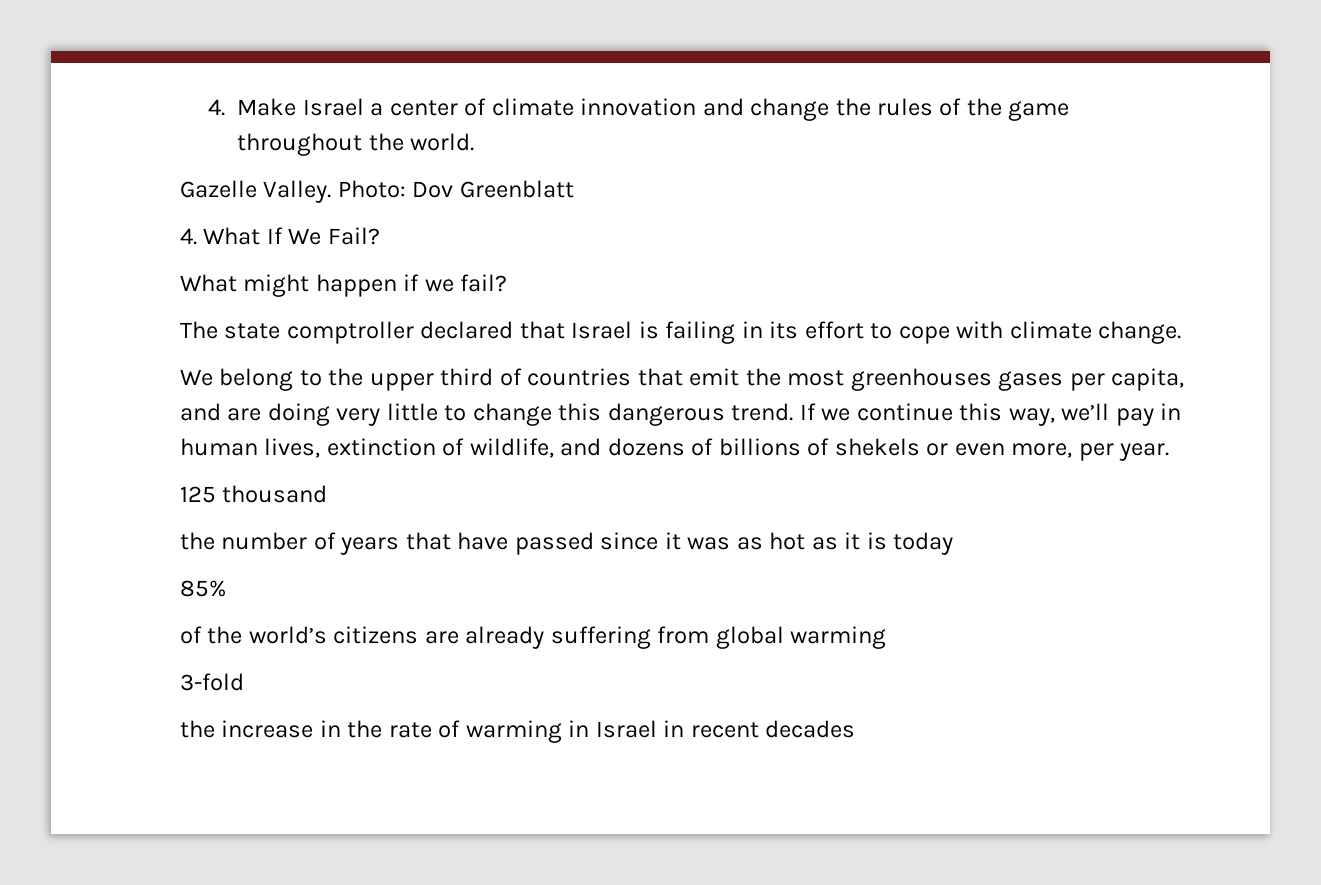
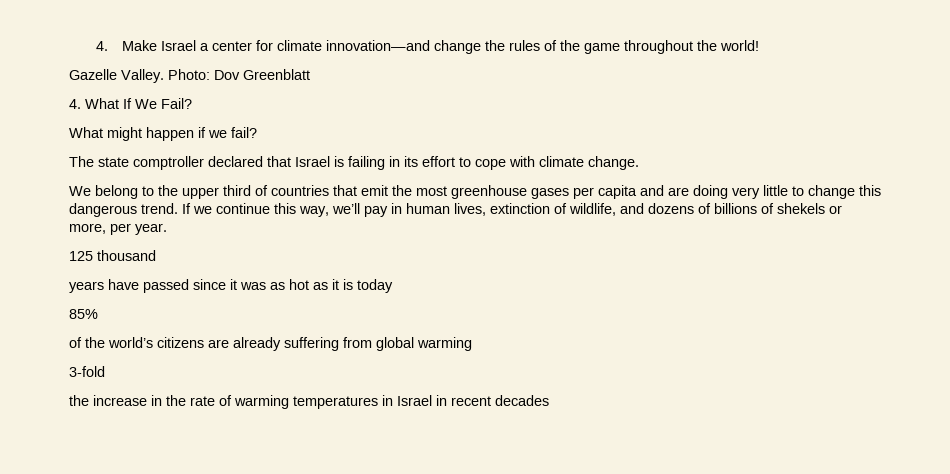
[464,98,744,116] of climate innovation and -> [256,40,431,51] for climate innovation—and
[410,133,475,151] world. -> [720,40,760,51] world!
[850,368,992,391] greenhouses -> [451,185,527,199] greenhouse
[1111,368,1185,391] capita, -> [598,185,637,199] capita
[954,443,1005,456] even -> (842, 209) none
[180,532,451,555] the number of years that -> [69,281,104,293] years
(562, 731) none -> [293,396,378,409] temperatures

